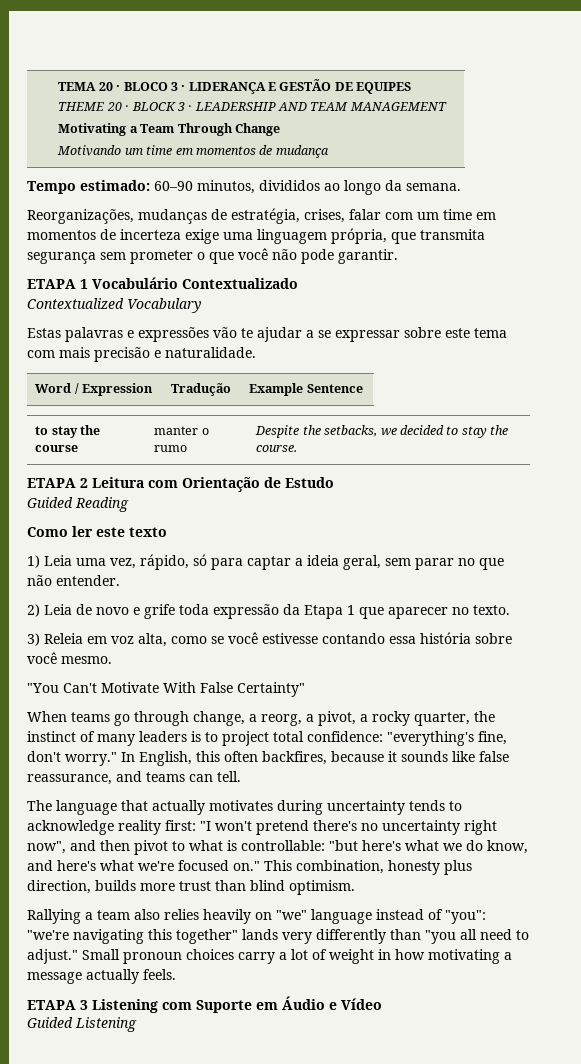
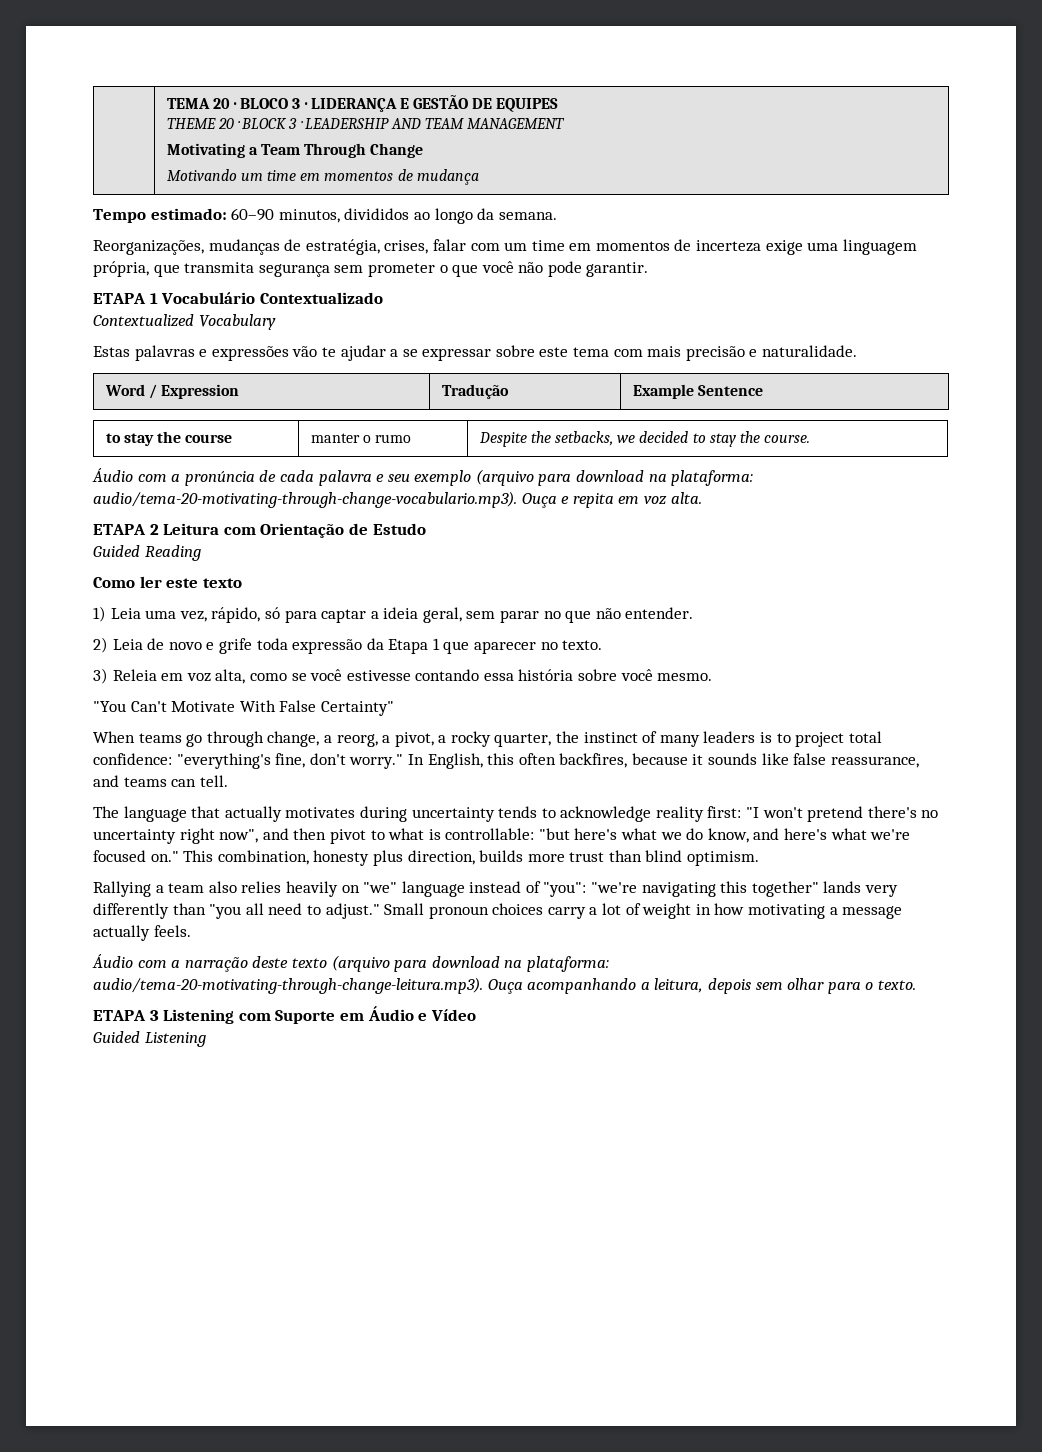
(298, 448) none -> [92,468,754,486] [93,491,702,508] // Áudio com a pronúncia de cada palavra e seu exemplo (arquivo para download na plataforma: audio/tema-20-motivating-through-change-vocabulario.mp3). Ouça e repita em voz alta.
(176, 974) none -> [92,954,609,972] [93,977,916,994] // Áudio com a narração deste texto (arquivo para download na plataforma: audio/tema-20-motivating-through-change-leitura.mp3). Ouça acompanhando a leitura, depois sem olhar para o texto.

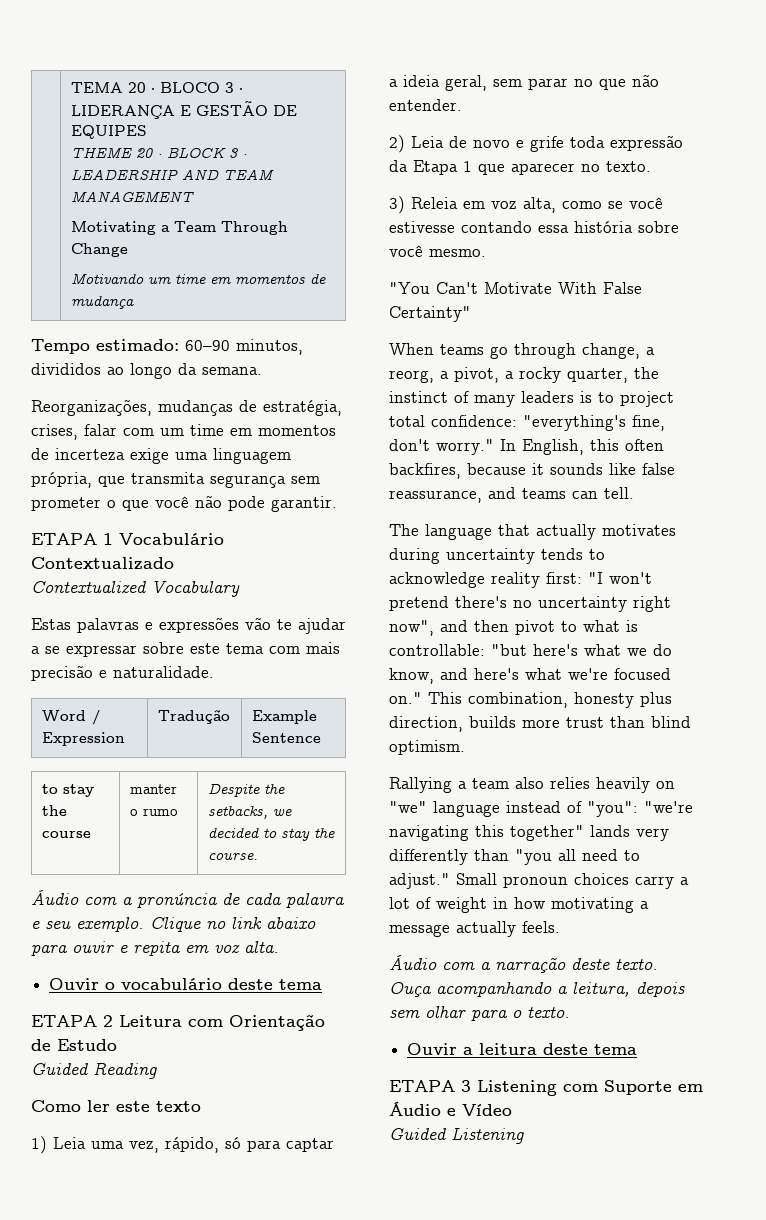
[414,469,754,486] [93,491,557,508] exemplo (arquivo para download na plataforma: audio/tema-20-motivating-through-change-vocabulario.mp3). Ouça -> [76,917,316,932] [31,941,114,956] exemplo. Clique no link abaixo para ouvir
(702, 498) none -> [49,978,323,990] // Ouvir o vocabulário deste tema
[291,955,609,972] [93,977,483,994] texto (arquivo para download na plataforma: audio/tema-20-motivating-through-change-leitura.mp3). -> [615,959,658,971] texto.
(916, 985) none -> [407,1043,638,1055] // Ouvir a leitura deste tema

